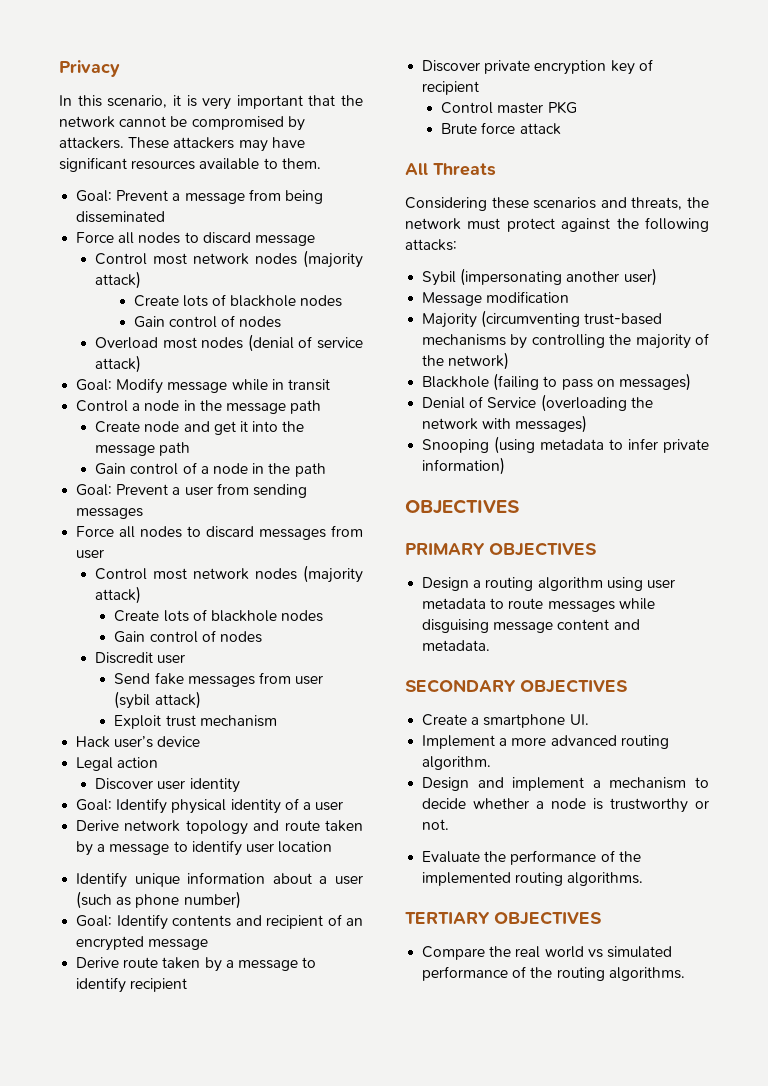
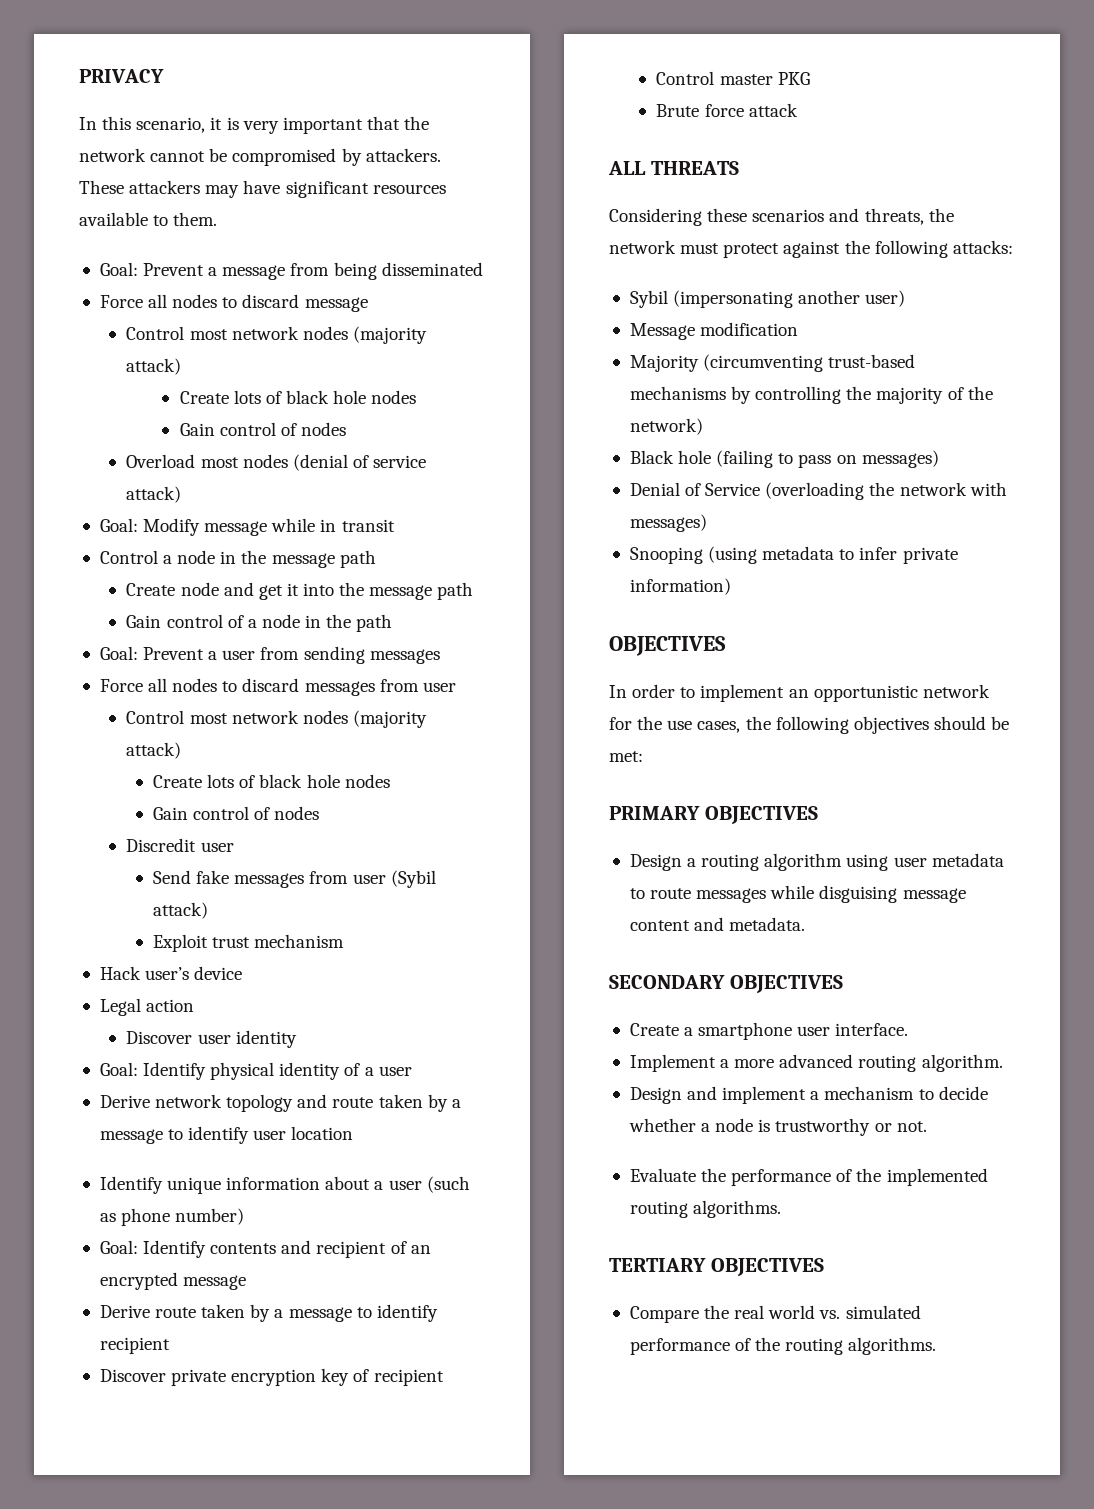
[59,60,120,77] Privacy -> [79,69,164,83] PRIVACY
[230,295,297,307] blackhole -> [285,390,367,404] black hole
[210,610,277,622] blackhole -> [259,774,340,788] black hole
[114,691,151,709] (sybil -> [390,870,436,888] (Sybil
[405,163,496,176] All Threats -> [608,161,739,175] ALL THREATS
[422,376,490,388] Blackhole -> [629,450,712,464] Black hole
(519, 507) none -> [609,684,990,702] [609,716,1010,734] [609,751,643,762] // In order to implement an opportunistic network for the use cases, the following objectives should be met:
[569,714,589,725] UI. -> [797,1023,909,1036] user interface.
[587,949,603,958] vs -> [819,1310,841,1319] vs.

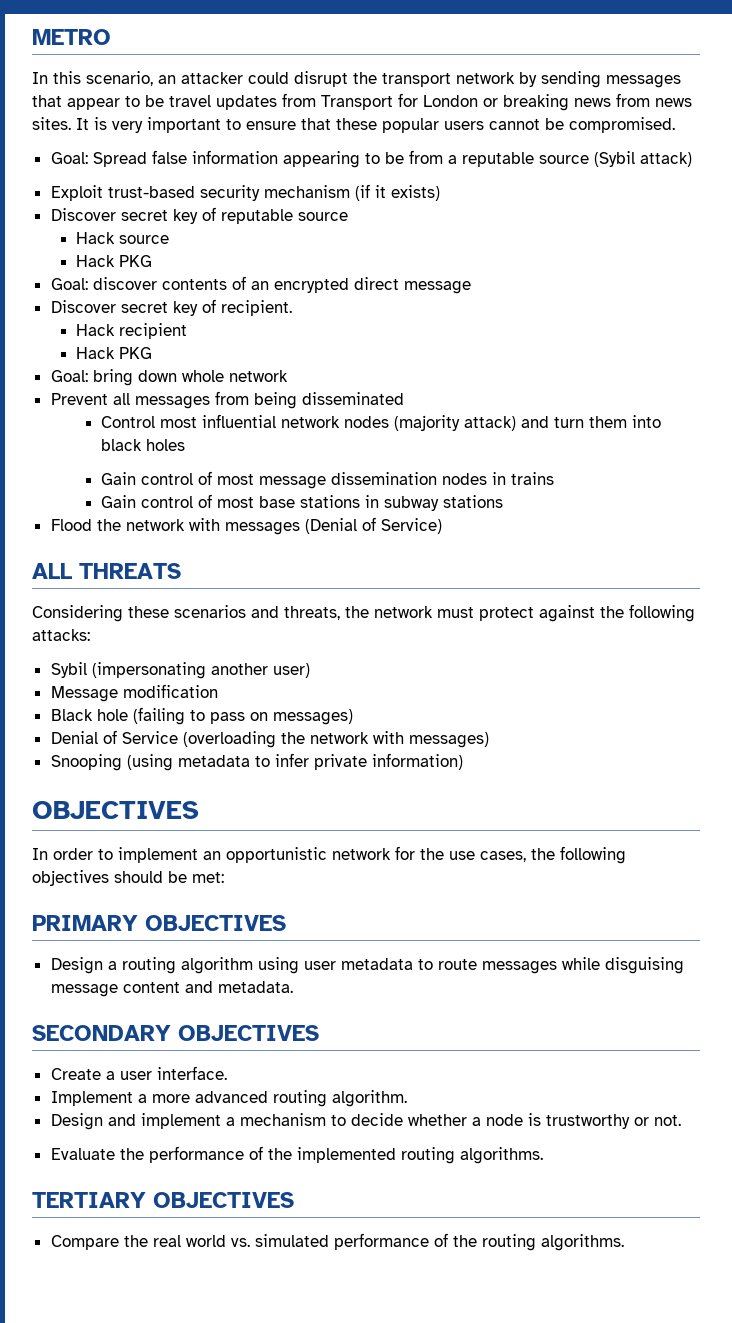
[79,69,164,83] PRIVACY -> [32,29,111,45] METRO
[210,116,430,134] [79,148,441,166] [79,180,446,198] [79,212,218,226] [99,262,483,280] [99,294,368,312] [126,326,427,344] [126,358,182,375] [179,390,417,404] [179,422,346,436] [126,454,427,471] [126,486,182,503] [99,518,395,536] [99,550,376,568] [126,582,474,600] [126,614,393,632] [99,646,440,664] [99,678,456,696] [126,710,427,728] [126,742,182,759] [152,774,390,788] [152,806,320,820] [126,838,234,852] [152,870,436,888] [152,902,208,919] [152,934,345,952] [99,966,243,980] [99,998,195,1016] [126,1030,297,1048] [99,1062,412,1080] [99,1094,461,1112] [99,1126,354,1144] [99,1176,470,1194] [99,1208,245,1226] [99,1240,431,1258] [99,1272,247,1290] [99,1304,438,1322] [99,1337,170,1354] [99,1368,444,1386] [656,71,810,85] [656,103,798,117] it is very important that the network cannot be compromised by attackers. These attackers may have significant resources available to them. // Goal: Prevent a message from being disseminated // Force all nodes to discard message // Control most network nodes (majority attack) // Create lots of black hole nodes // Gain control of nodes // Overload most nodes (denial of service attack) // Goal: Modify message while in transit // Control a node in the message path // Create node and get it into the message path // Gain control of a node in the path // Goal: Prevent a user from sending messages // Force all nodes to discard messages from user // Control most network nodes (majority attack) // Create lots of black hole nodes // Gain control of nodes // Discredit user // Send fake messages from user (Sybil attack) // Exploit trust mechanism // Hack user’s device // Legal action // Discover user identity // Goal: Identify physical identity of a user // Derive network topology and route taken by a message to identify user location // Identify unique information about a user (such as phone number) // Goal: Identify contents and recipient of an encrypted message // Derive route taken by a message to identify recipient // Discover private encryption key of recipient // Control master PKG // Brute force attack -> [158,71,681,88] [32,93,692,111] [32,117,675,133] [50,150,692,168] [50,184,440,201] [50,207,348,224] [76,232,170,244] [76,255,153,267] [50,276,471,294] [50,299,292,316] [76,323,188,339] [76,347,153,359] [50,369,288,386] [50,391,404,409] [101,414,662,431] [101,439,186,451] [101,471,555,489] [101,494,504,511] [50,517,442,535] an attacker could disrupt the transport network by sending messages that appear to be travel updates from Transport for London or breaking news from news sites. It is very important to ensure that these popular users cannot be compromised. // Goal: Spread false information appearing to be from a reputable source (Sybil attack) // Exploit trust-based security mechanism (if it exists) // Discover secret key of reputable source // Hack source // Hack PKG // Goal: discover contents of an encrypted direct message // Discover secret key of recipient. // Hack recipient // Hack PKG // Goal: bring down whole network // Prevent all messages from being disseminated // Control most influential network nodes (majority attack) and turn them into black holes // Gain control of most message dissemination nodes in trains // Gain control of most base stations in subway stations // Flood the network with messages (Denial of Service)
[629,354,916,372] [629,386,993,404] [629,418,703,435] // Majority (circumventing trust-based mechanisms by controlling the majority of the network) -> (218, 691) none
[698,1022,793,1040] smartphone -> (115, 1075) none

